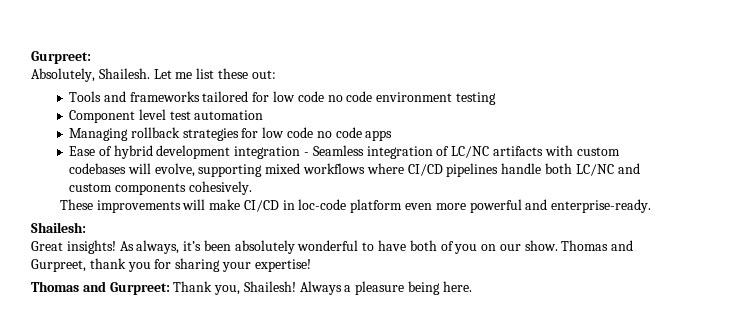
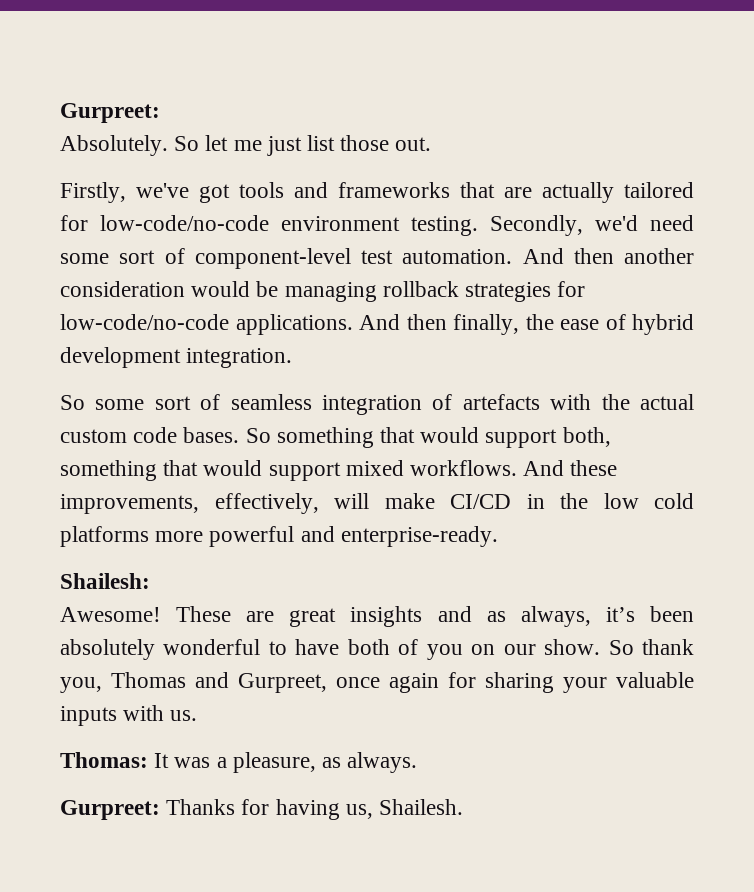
[31,68,276,82] [69,91,496,105] [69,109,264,123] [69,127,393,141] [69,145,620,159] [69,163,640,177] [69,181,252,195] [59,199,433,213] Absolutely, Shailesh. Let me list these out: // Tools and frameworks tailored for low code no code environment testing // Component level test automation // Managing rollback strategies for low code no code apps // Ease of hybrid development integration - Seamless integration of LC/NC artifacts with custom codebases will evolve, supporting mixed workflows where CI/CD pipelines handle both LC/NC and custom components cohesively. // These improvements will make CI/CD in loc-code platform even -> [60,135,432,156] [60,182,694,203] [60,215,694,236] [60,248,694,269] [60,281,586,302] [60,314,694,335] [60,347,293,368] [60,394,694,415] [60,427,611,448] [60,460,618,481] [60,493,694,514] [60,526,149,547] Absolutely. So let me just list those out. // Firstly, we've got tools and frameworks that are actually tailored for low-code/no-code environment testing. Secondly, we'd need some sort of component-level test automation. And then another consideration would be managing rollback strategies for low-code/no-code applications. And then finally, the ease of hybrid development integration. // So some sort of seamless integration of artefacts with the actual custom code bases. So something that would support both, something that would support mixed workflows. And these improvements, effectively, will make CI/CD in the low cold platforms
[31,240,134,254] Great insights! As -> [60,606,506,627] Awesome! These are great insights and as
(558, 245) none -> [608,639,694,655] [60,677,102,693] So thank you,
[89,258,151,272] thank you -> [336,673,439,693] once again
[254,259,311,272] [31,281,472,295] expertise! // Thomas and Gurpreet: Thank you, Shailesh! Always a pleasure being here. -> [616,672,694,688] [60,705,198,726] [60,752,418,773] [60,799,464,820] valuable inputs with us. // Thomas: It was a pleasure, as always. // Gurpreet: Thanks for having us, Shailesh.

